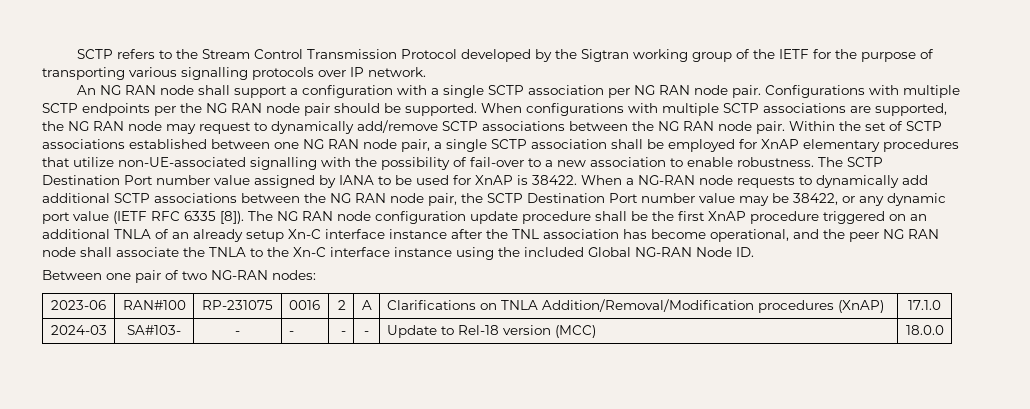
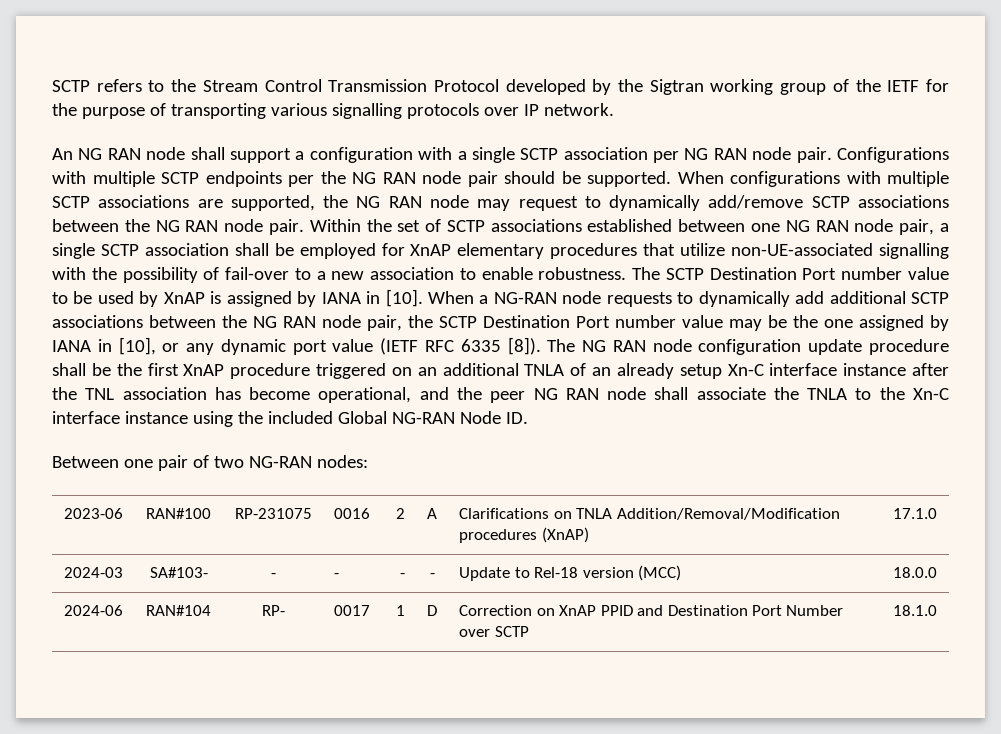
[254,175,577,188] assigned by IANA to be used for XnAP is 38422. -> [52,289,423,307] to be used by XnAP is assigned by IANA in [10].
[793,193,838,205] 38422, -> [793,315,949,331] [52,337,156,355] the one assigned by IANA in [10],
(944, 330) none -> [64,605,123,616] [146,605,211,616] [261,605,285,616] [334,605,371,616] [395,605,405,616] [427,605,437,616] [459,605,844,616] [459,626,529,637] [892,605,937,616] // 2024-06 | RAN#104 | RP- | 0017 | 1 | D | Correction on XnAP PPID and Destination Port Number over SCTP | 18.1.0

